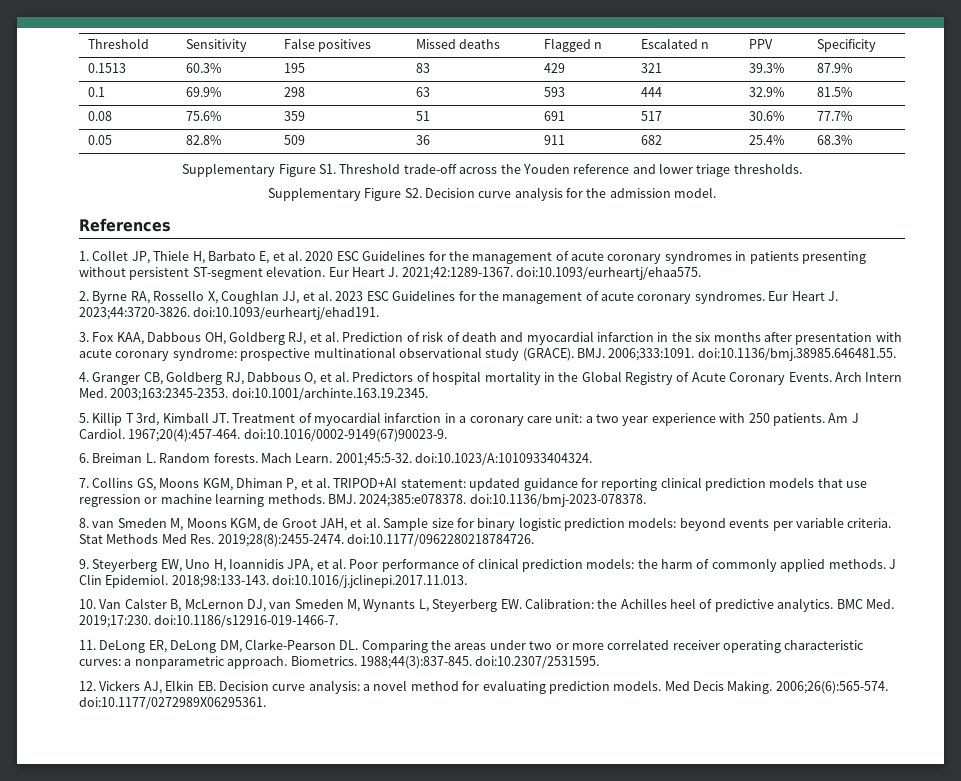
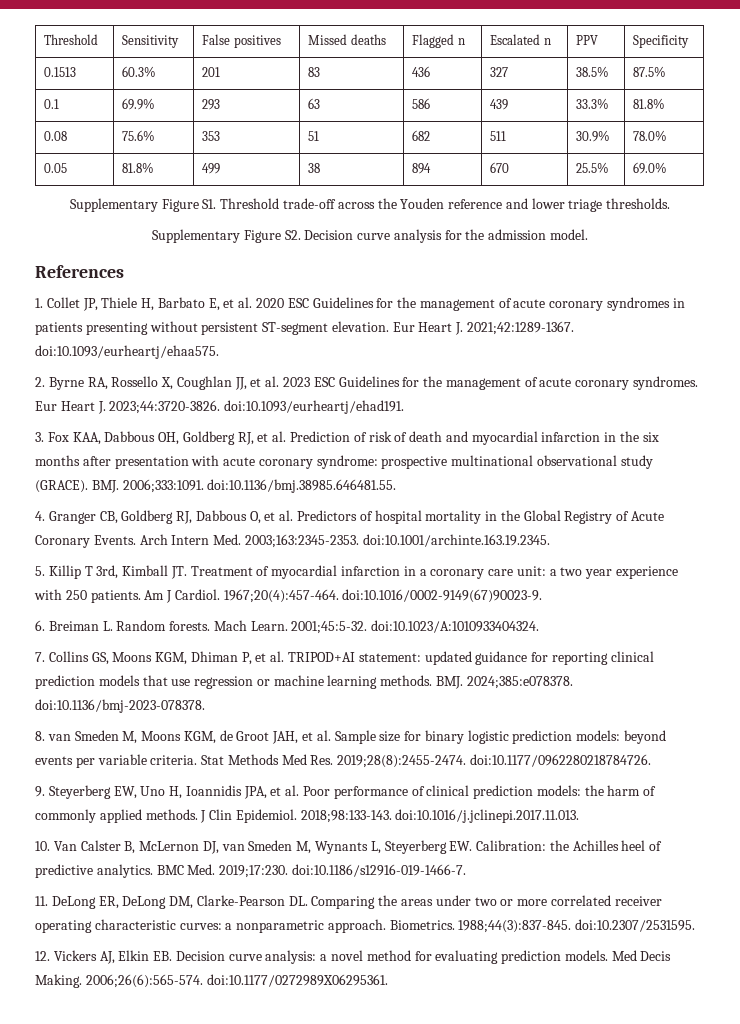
[283,63,305,73] 195 -> [202,67,221,77] 201
[543,63,565,73] [640,63,662,73] [748,63,785,73] [816,63,853,73] 429 | 321 | 39.3% | 87.9% -> [412,66,431,77] [490,67,509,77] [576,66,610,77] [633,66,667,77] 436 | 327 | 38.5% | 87.5%
[283,87,305,97] 298 -> [202,99,221,110] 293
[543,87,565,97] [640,87,662,97] [748,87,785,97] [816,87,853,97] 593 | 444 | 32.9% | 81.5% -> [412,98,431,109] [490,99,509,110] [576,98,610,109] [633,98,666,109] 586 | 439 | 33.3% | 81.8%
[283,111,305,121] 359 -> [202,131,221,141] 353
[543,111,565,121] [640,111,662,121] [748,111,785,121] [816,111,853,121] [87,135,112,145] [185,135,222,145] [283,135,305,145] [415,135,430,145] [543,135,565,145] [640,135,662,145] [748,135,785,145] [816,135,853,145] 691 | 517 | 30.6% | 77.7% // 0.05 | 82.8% | 509 | 36 | 911 | 682 | 25.4% | 68.3% -> [412,130,431,141] [490,131,507,141] [576,130,611,142] [633,130,668,141] [44,163,68,173] [122,162,155,173] [202,163,221,174] [308,163,321,173] [412,163,432,174] [490,162,510,173] [576,162,610,173] [633,162,668,174] 682 | 511 | 30.9% | 78.0% // 0.05 | 81.8% | 499 | 38 | 894 | 670 | 25.5% | 69.0%

